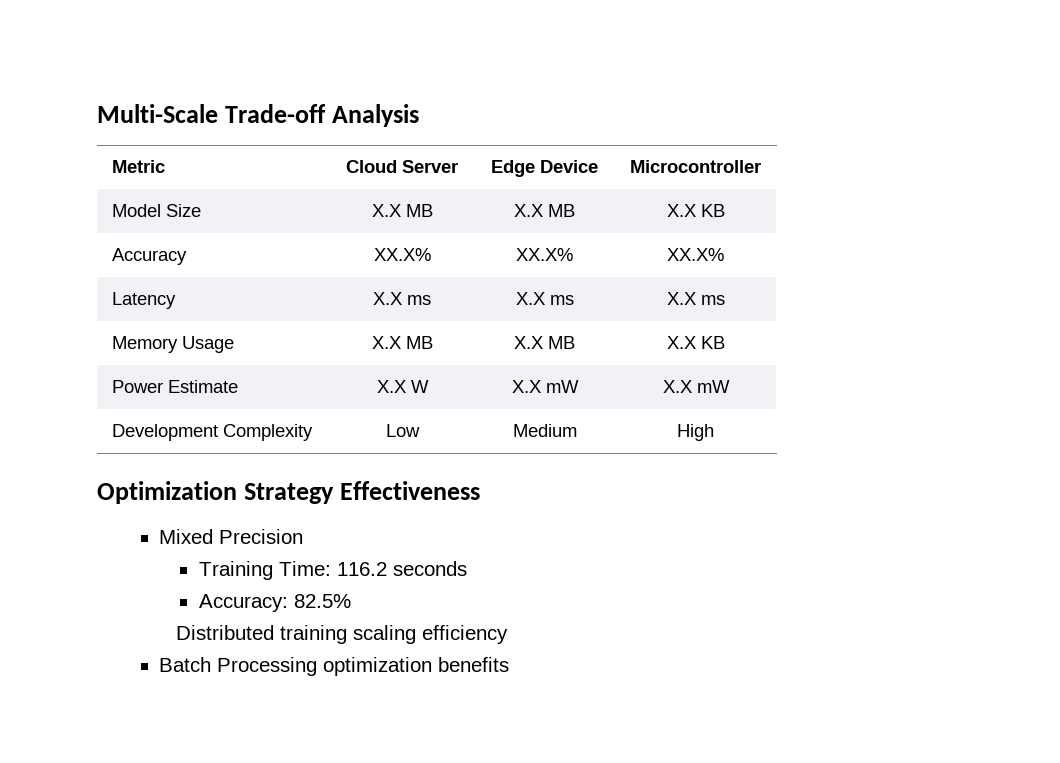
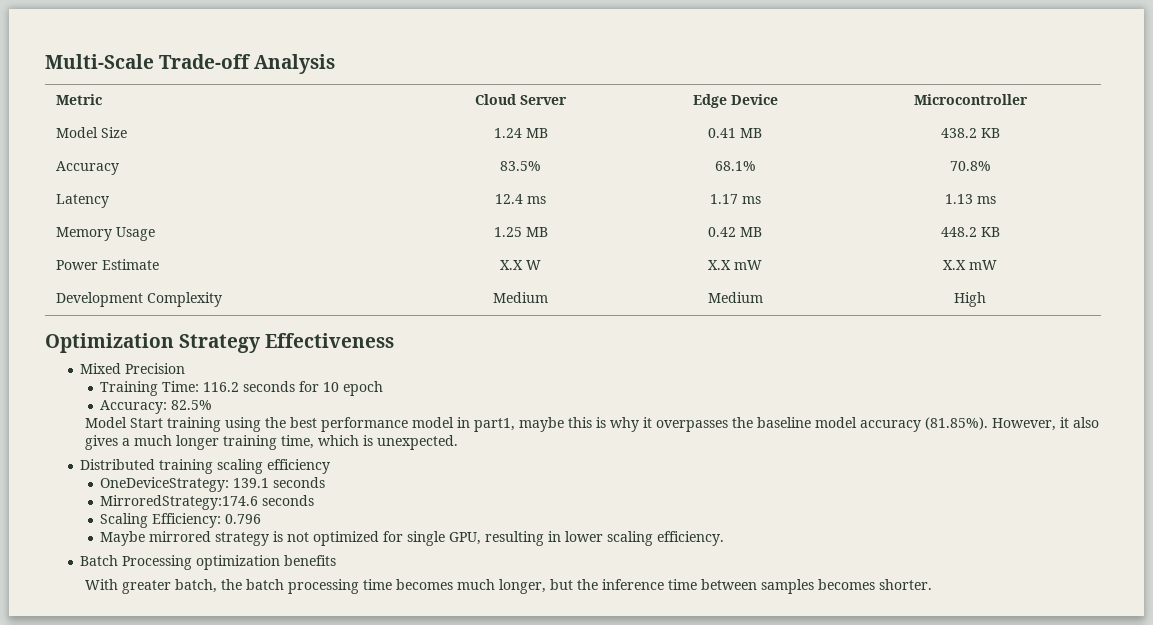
[371,204,433,217] [514,204,575,217] [666,204,696,217] X.X MB | X.X MB | X.X -> [493,128,548,138] [708,128,762,138] [940,128,977,138] 1.24 MB | 0.41 MB | 438.2
[373,248,431,261] [516,248,573,261] [667,248,724,261] XX.X% | XX.X% | XX.X% -> [499,161,541,171] [714,161,756,171] [949,161,991,171] 83.5% | 68.1% | 70.8%
[373,292,431,305] [515,292,574,305] [666,292,696,305] X.X ms | X.X ms | X.X -> [494,194,546,204] [709,194,761,204] [944,194,973,204] 12.4 ms | 1.17 ms | 1.13
[371,336,433,349] [514,336,575,349] [666,336,696,349] X.X MB | X.X MB | X.X -> [493,227,548,237] [708,227,762,237] [940,227,977,237] 1.25 MB | 0.42 MB | 448.2
[385,424,420,437] Low -> [492,292,548,303] Medium
(467, 568) none -> [299,381,384,396] for 10 epoch
[176,625,509,644] [159,657,510,676] Distributed training scaling efficiency // Batch Processing optimization benefits -> [84,417,1099,432] [84,435,458,450] [80,459,331,474] [100,477,326,492] [100,495,315,510] [100,513,262,528] [100,531,725,546] [80,555,337,570] [84,579,932,594] Model Start training using the best performance model in part1, maybe this is why it overpasses the baseline model accuracy (81.85%). However, it also gives a much longer training time, which is unexpected. // Distributed training scaling efficiency // OneDeviceStrategy: 139.1 seconds // MirroredStrategy:174.6 seconds // Scaling Efficiency: 0.796 // Maybe mirrored strategy is not optimized for single GPU, resulting in lower scaling efficiency. // Batch Processing optimization benefits // With greater batch, the batch processing time becomes much longer, but the inference time between samples becomes shorter.

